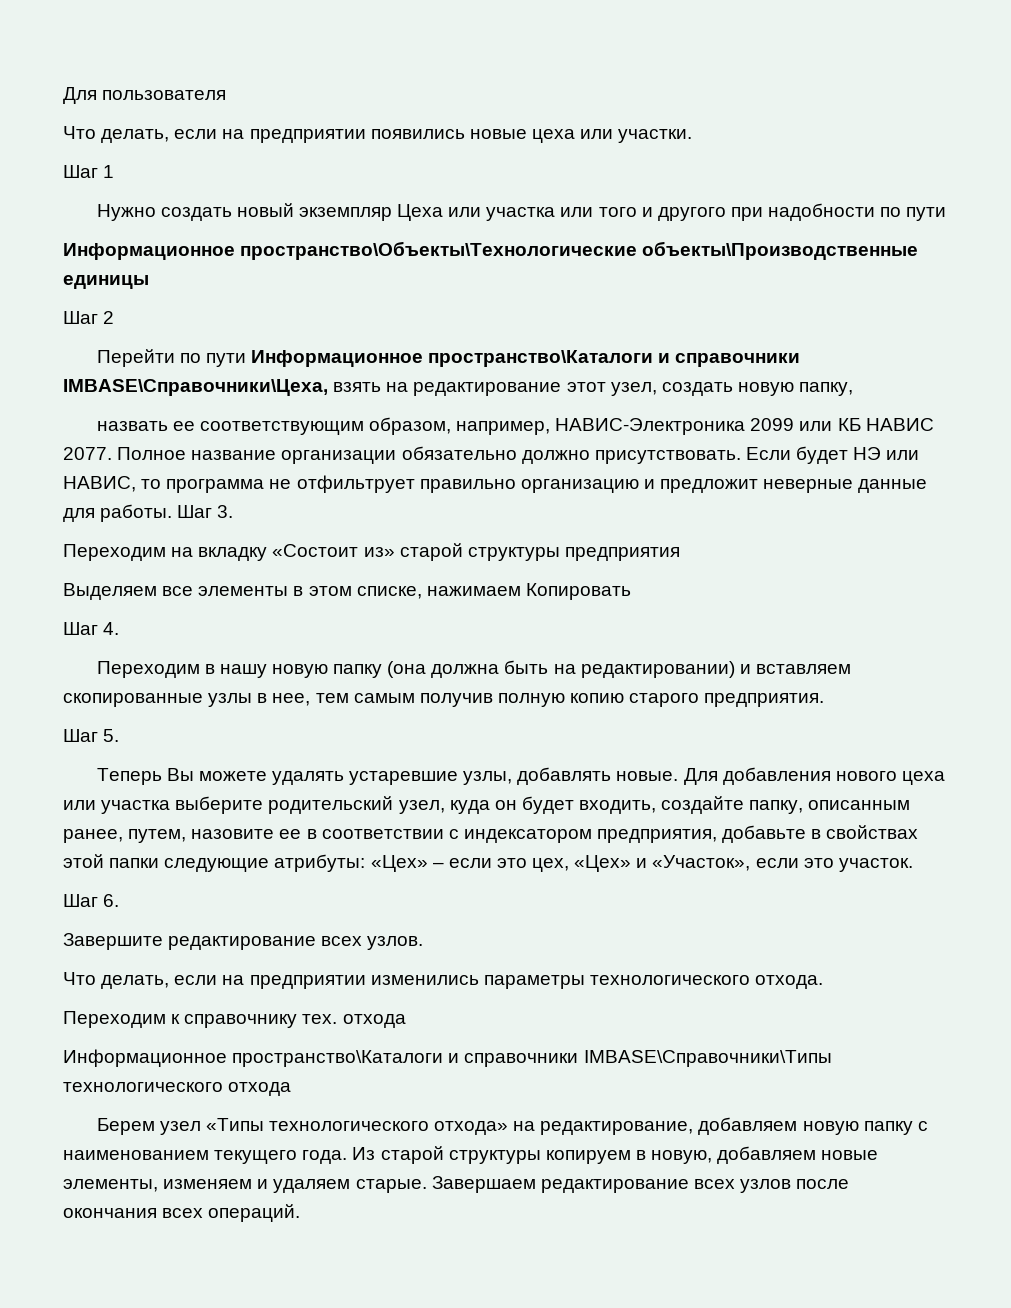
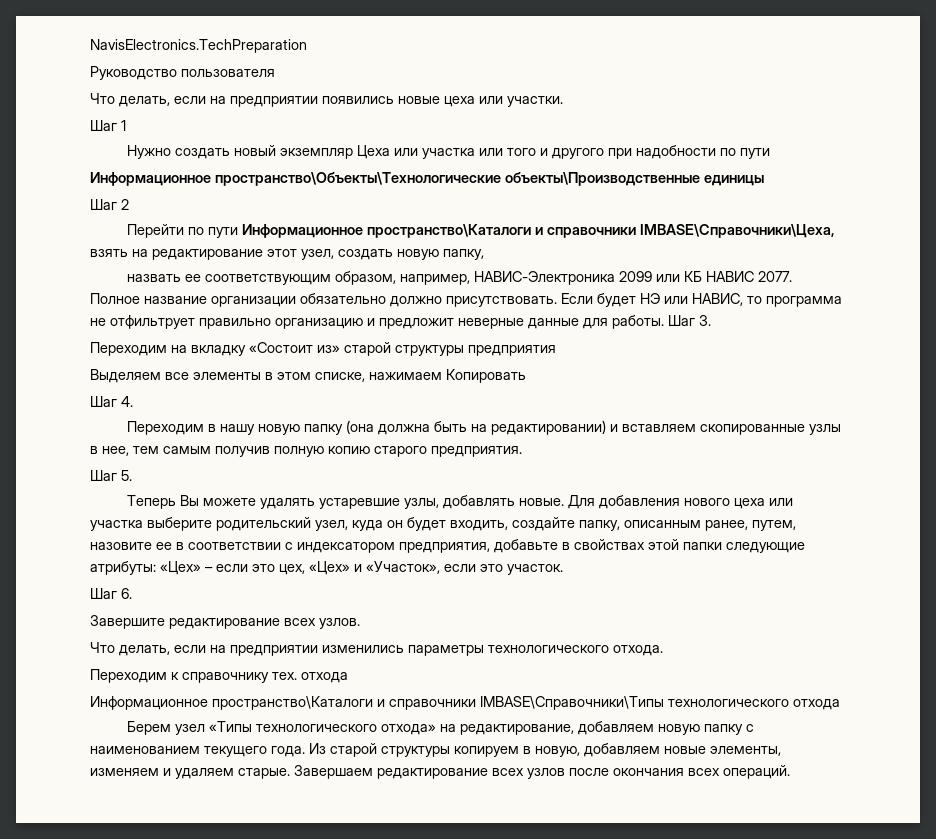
[63,87,97,104] Для -> [90,39,307,53] [90,66,177,80] NavisElectronics.TechPreparation // Руководство

